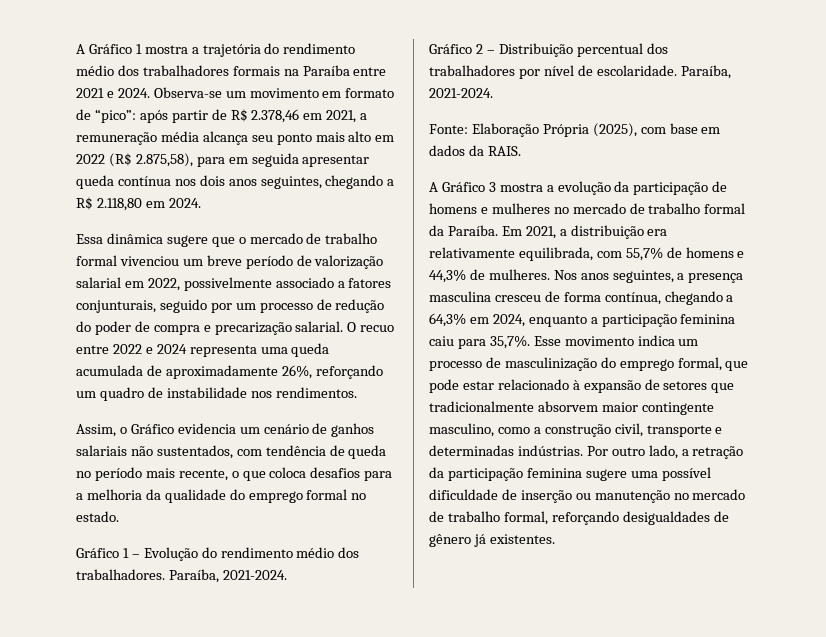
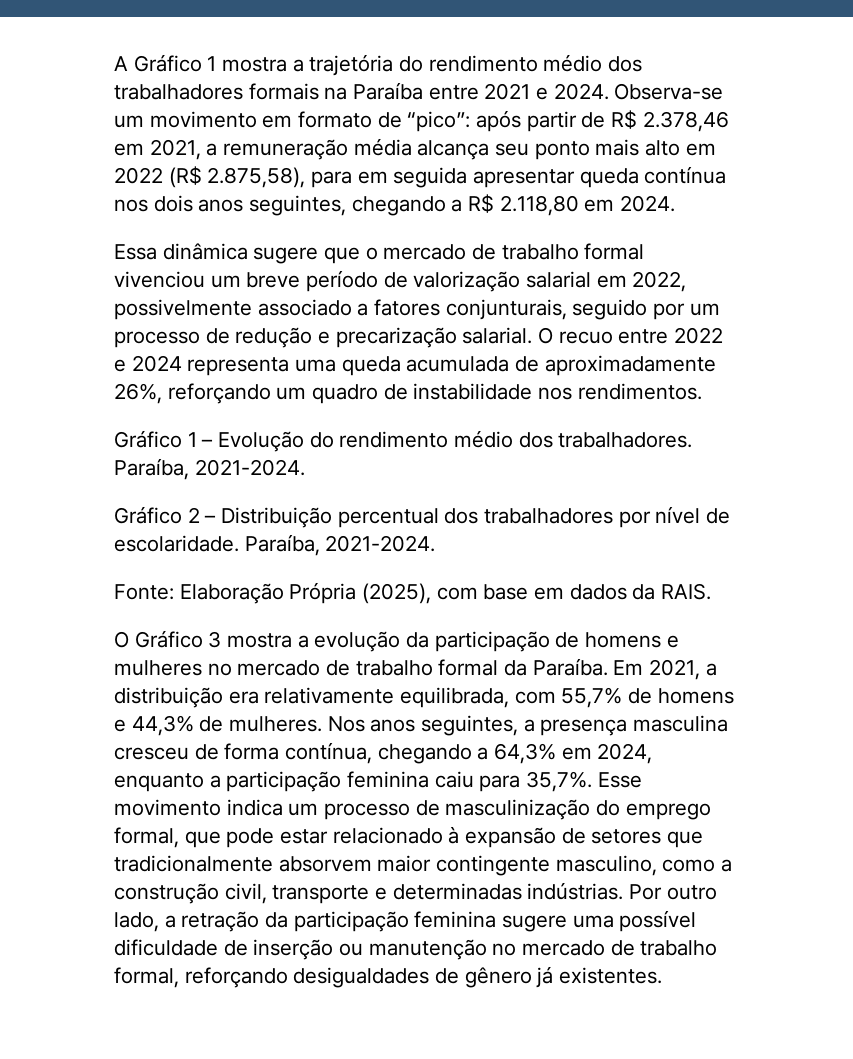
[76,321,200,335] do poder de compra -> (313, 337) none
[76,423,375,437] [76,445,387,459] [76,467,393,481] [76,489,367,503] [76,511,119,522] // Assim, o Gráfico evidencia um cenário de ganhos salariais não sustentados, com tendência de queda no período mais recente, o que coloca desafios para a melhoria da qualidade do emprego formal no estado. -> (702, 391) none
[429,182,438,192] A -> [114,631,129,648] O

